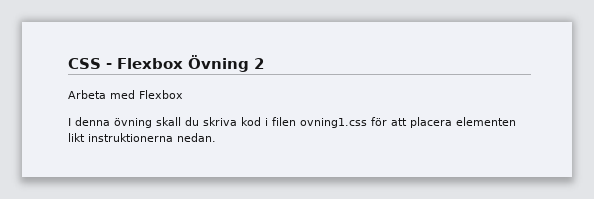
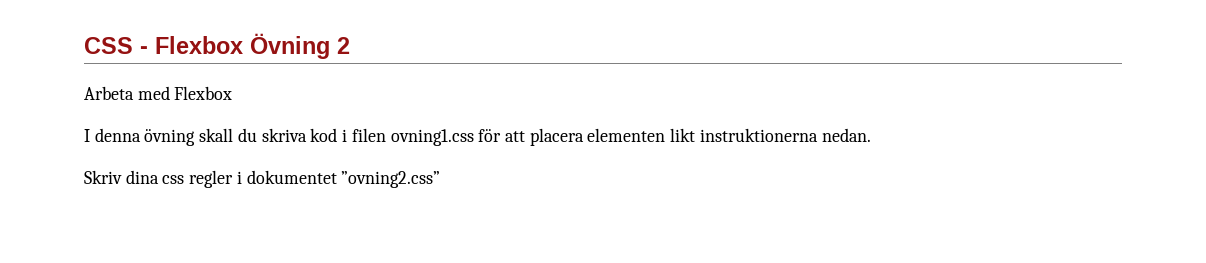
(216, 137) none -> [84,170,441,188] // Skriv dina css regler i dokumentet ”ovning2.css”

